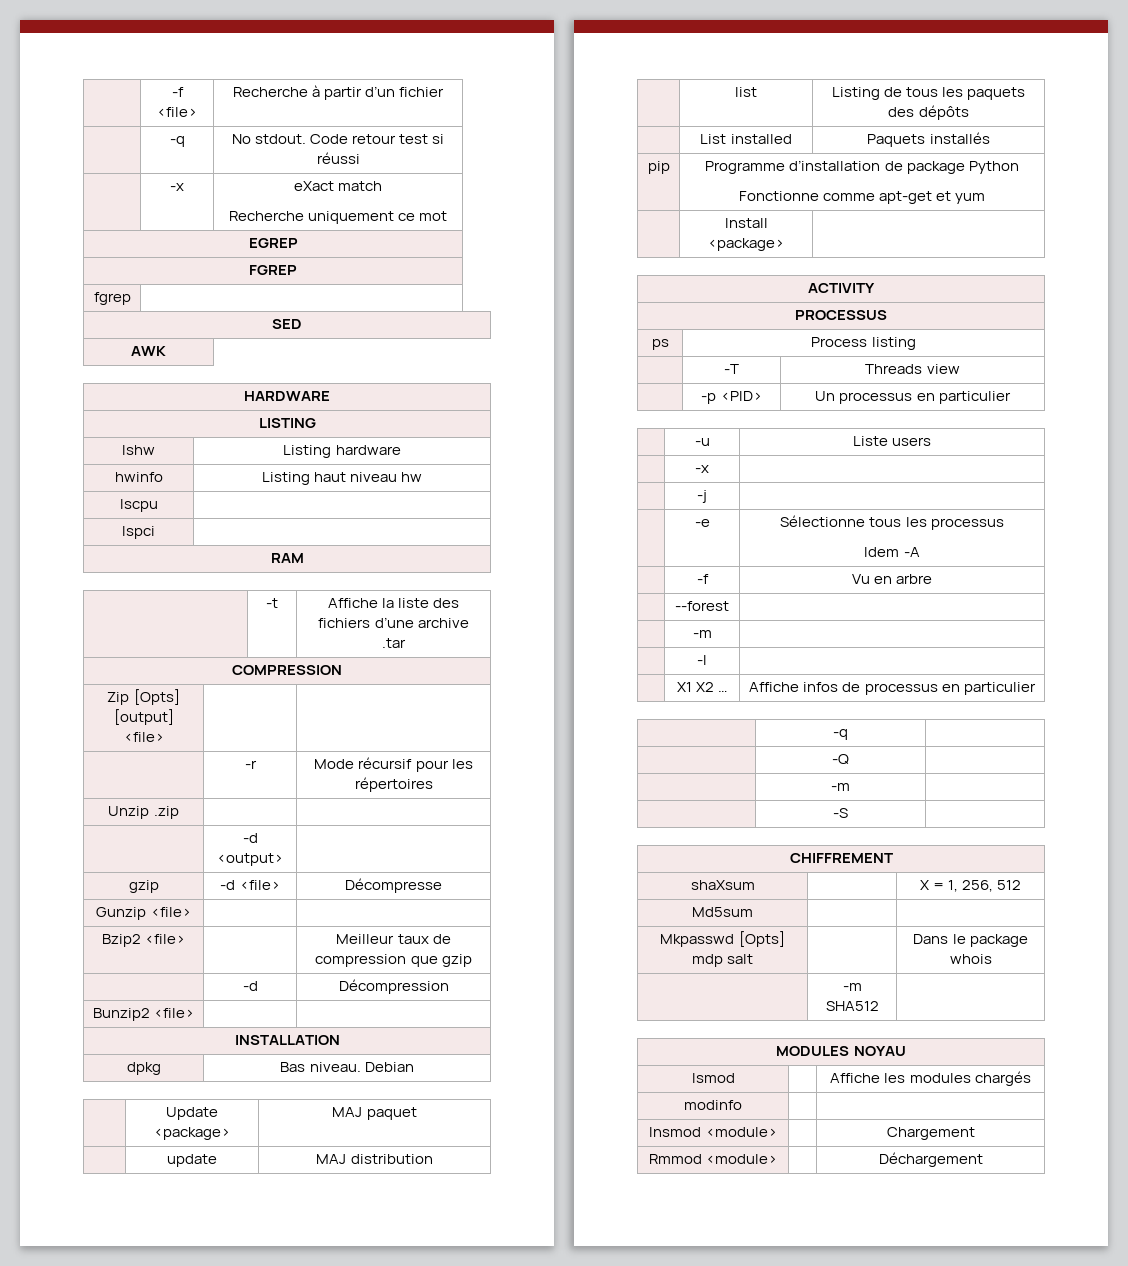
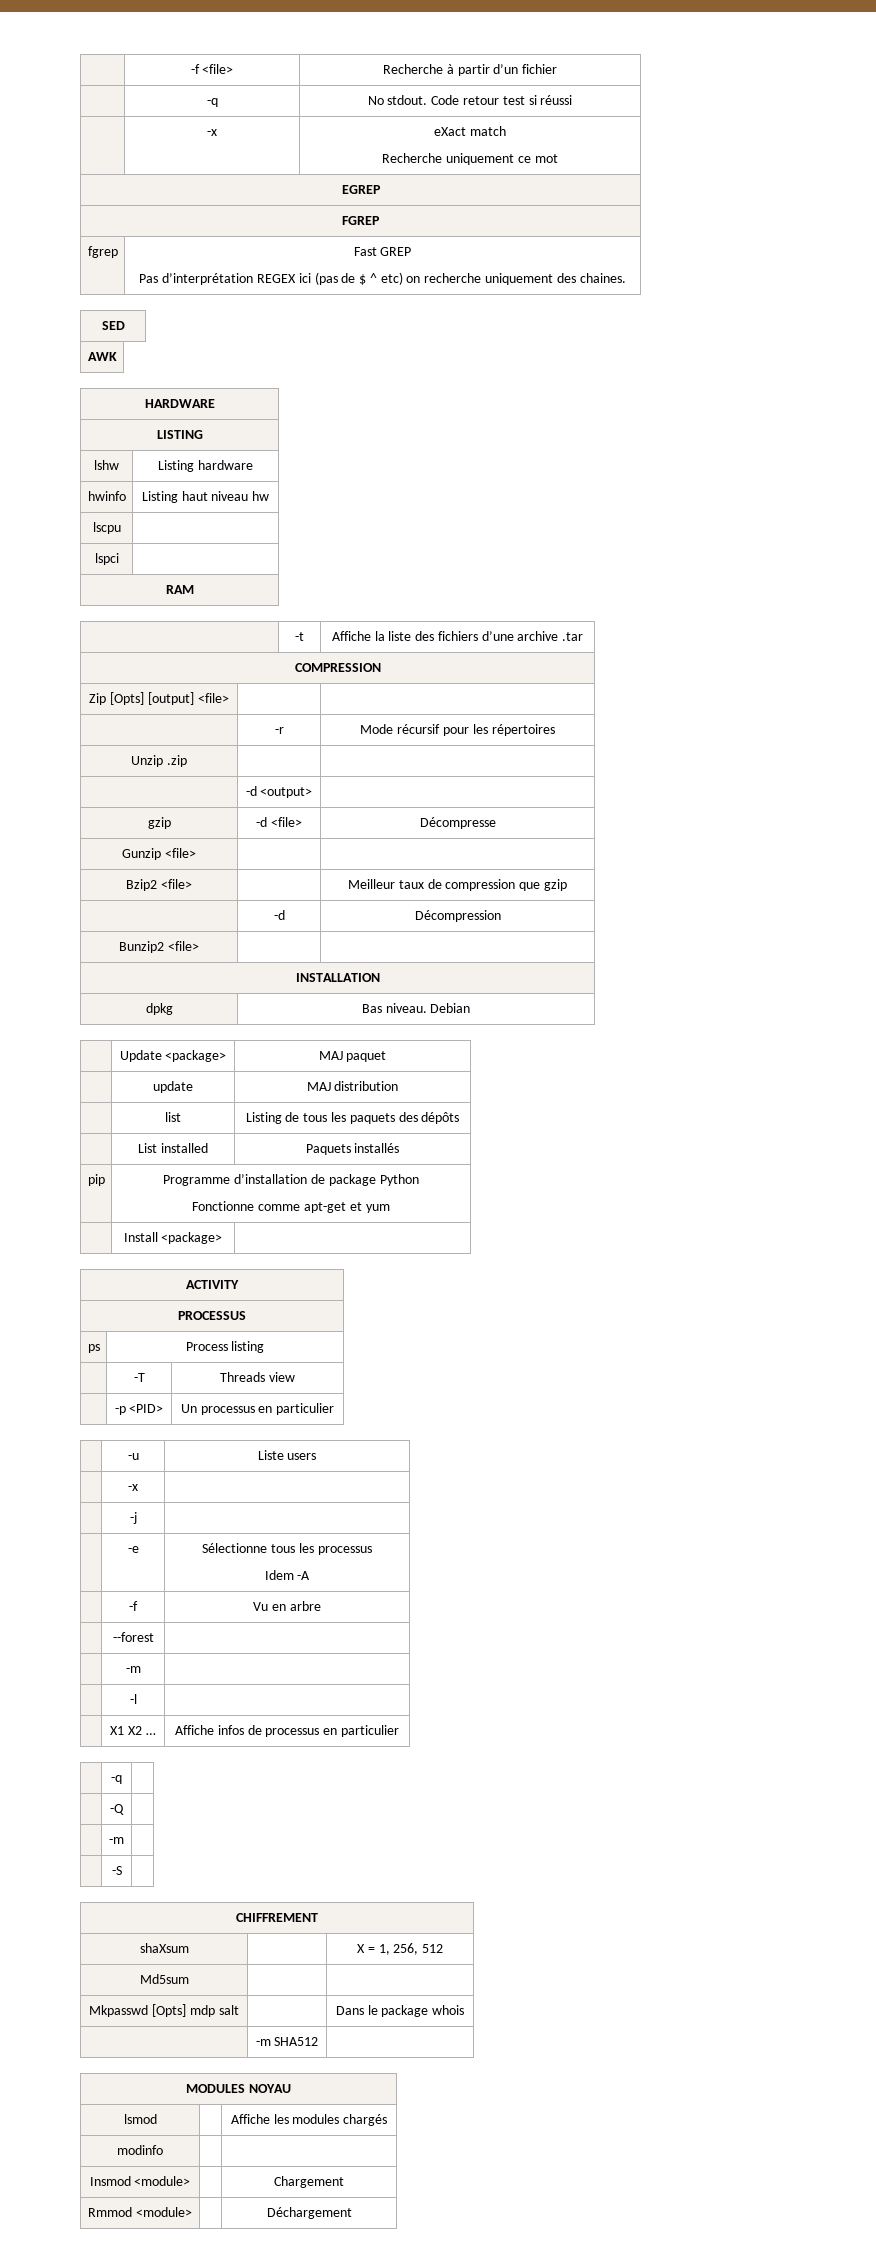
(131, 298) none -> [353,247,412,256] [139,272,626,285] Fast GREP // Pas d’interprétation REGEX ici (pas de $ ^ etc) on recherche uniquement des chaines.

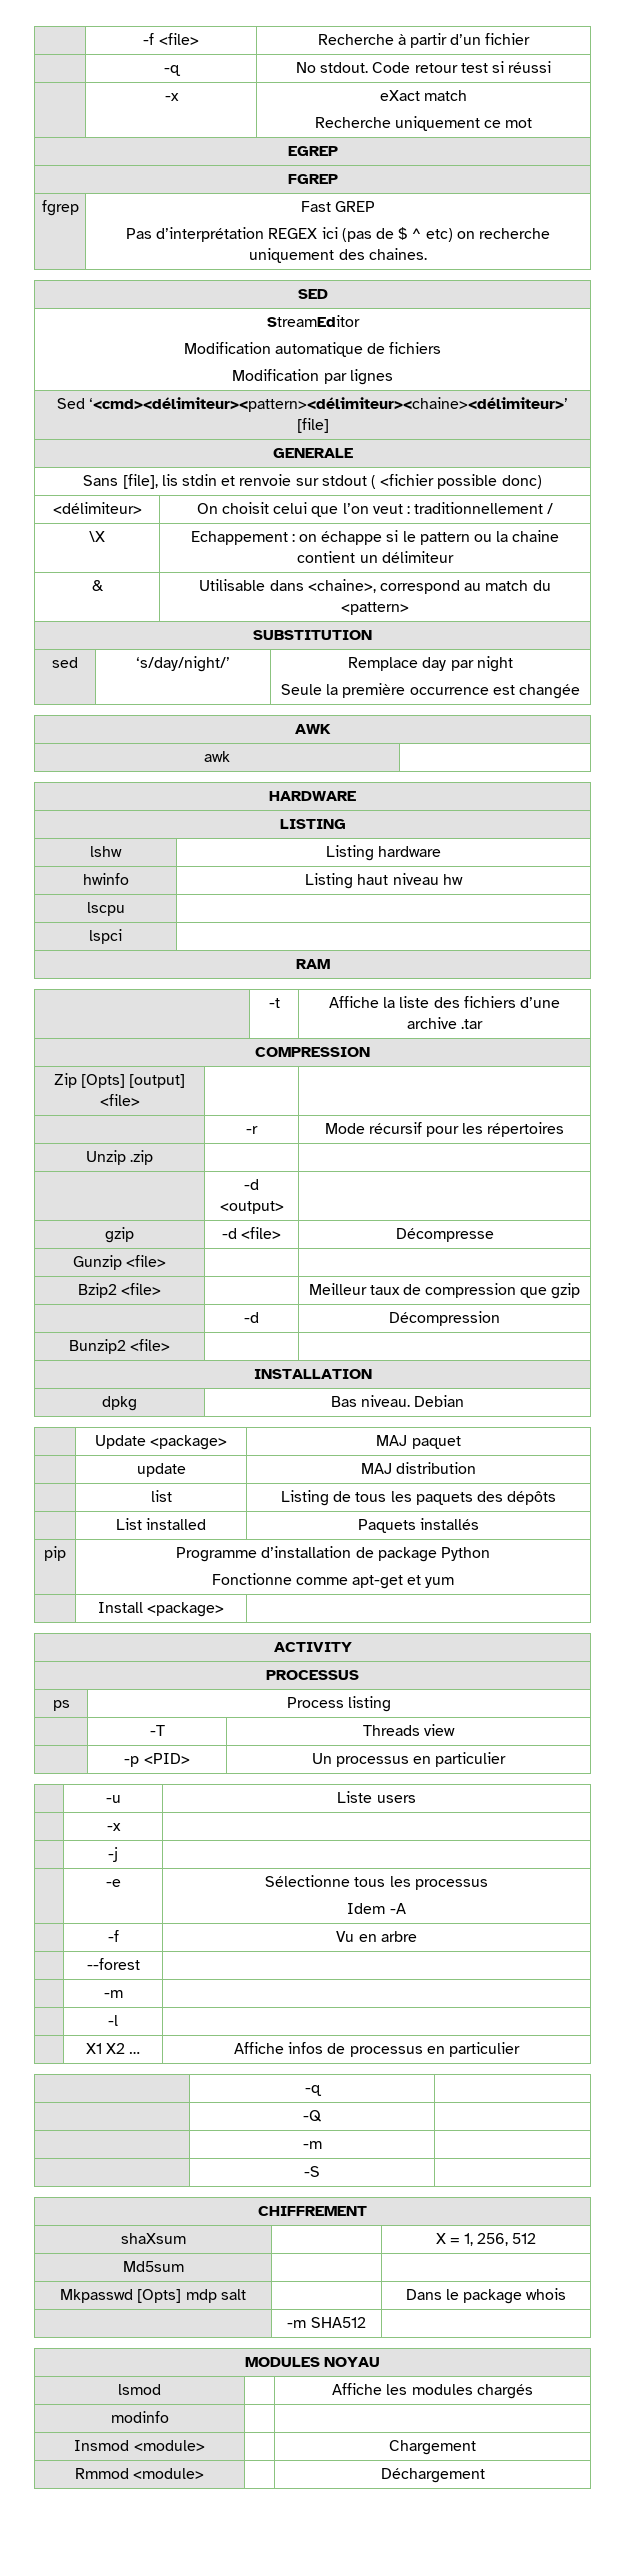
(125, 325) none -> [266,315,360,327] [183,342,442,357] [232,369,393,385] [56,397,569,412] [296,418,329,433] [272,448,353,458] [83,474,542,489] [52,502,142,514] [196,502,554,517] [89,531,105,542] [190,530,560,545] [297,551,454,563] [91,580,104,591] [199,579,551,594] [340,602,409,615] [253,630,372,640] [52,657,78,668] [136,656,230,672] [348,656,513,672] [281,683,580,699] // StreamEditor // Modification automatique de fichiers // Modification par lignes // Sed ‘<cmd><délimiteur><pattern><délimiteur><chaine><délimiteur>’ [file] // GENERALE // Sans [file], lis stdin et renvoie sur stdout ( <fichier possible donc) // <délimiteur> | On choisit celui que l’on veut : traditionnellement / // \X | Echappement : on échappe si le pattern ou la chaine contient un délimiteur // & | Utilisable dans <chaine>, correspond au match du <pattern> // SUBSTITUTION // sed | ‘s/day/night/’ | Remplace day par night // Seule la première occurrence est changée
(117, 356) none -> [204,751,230,762] // awk |

